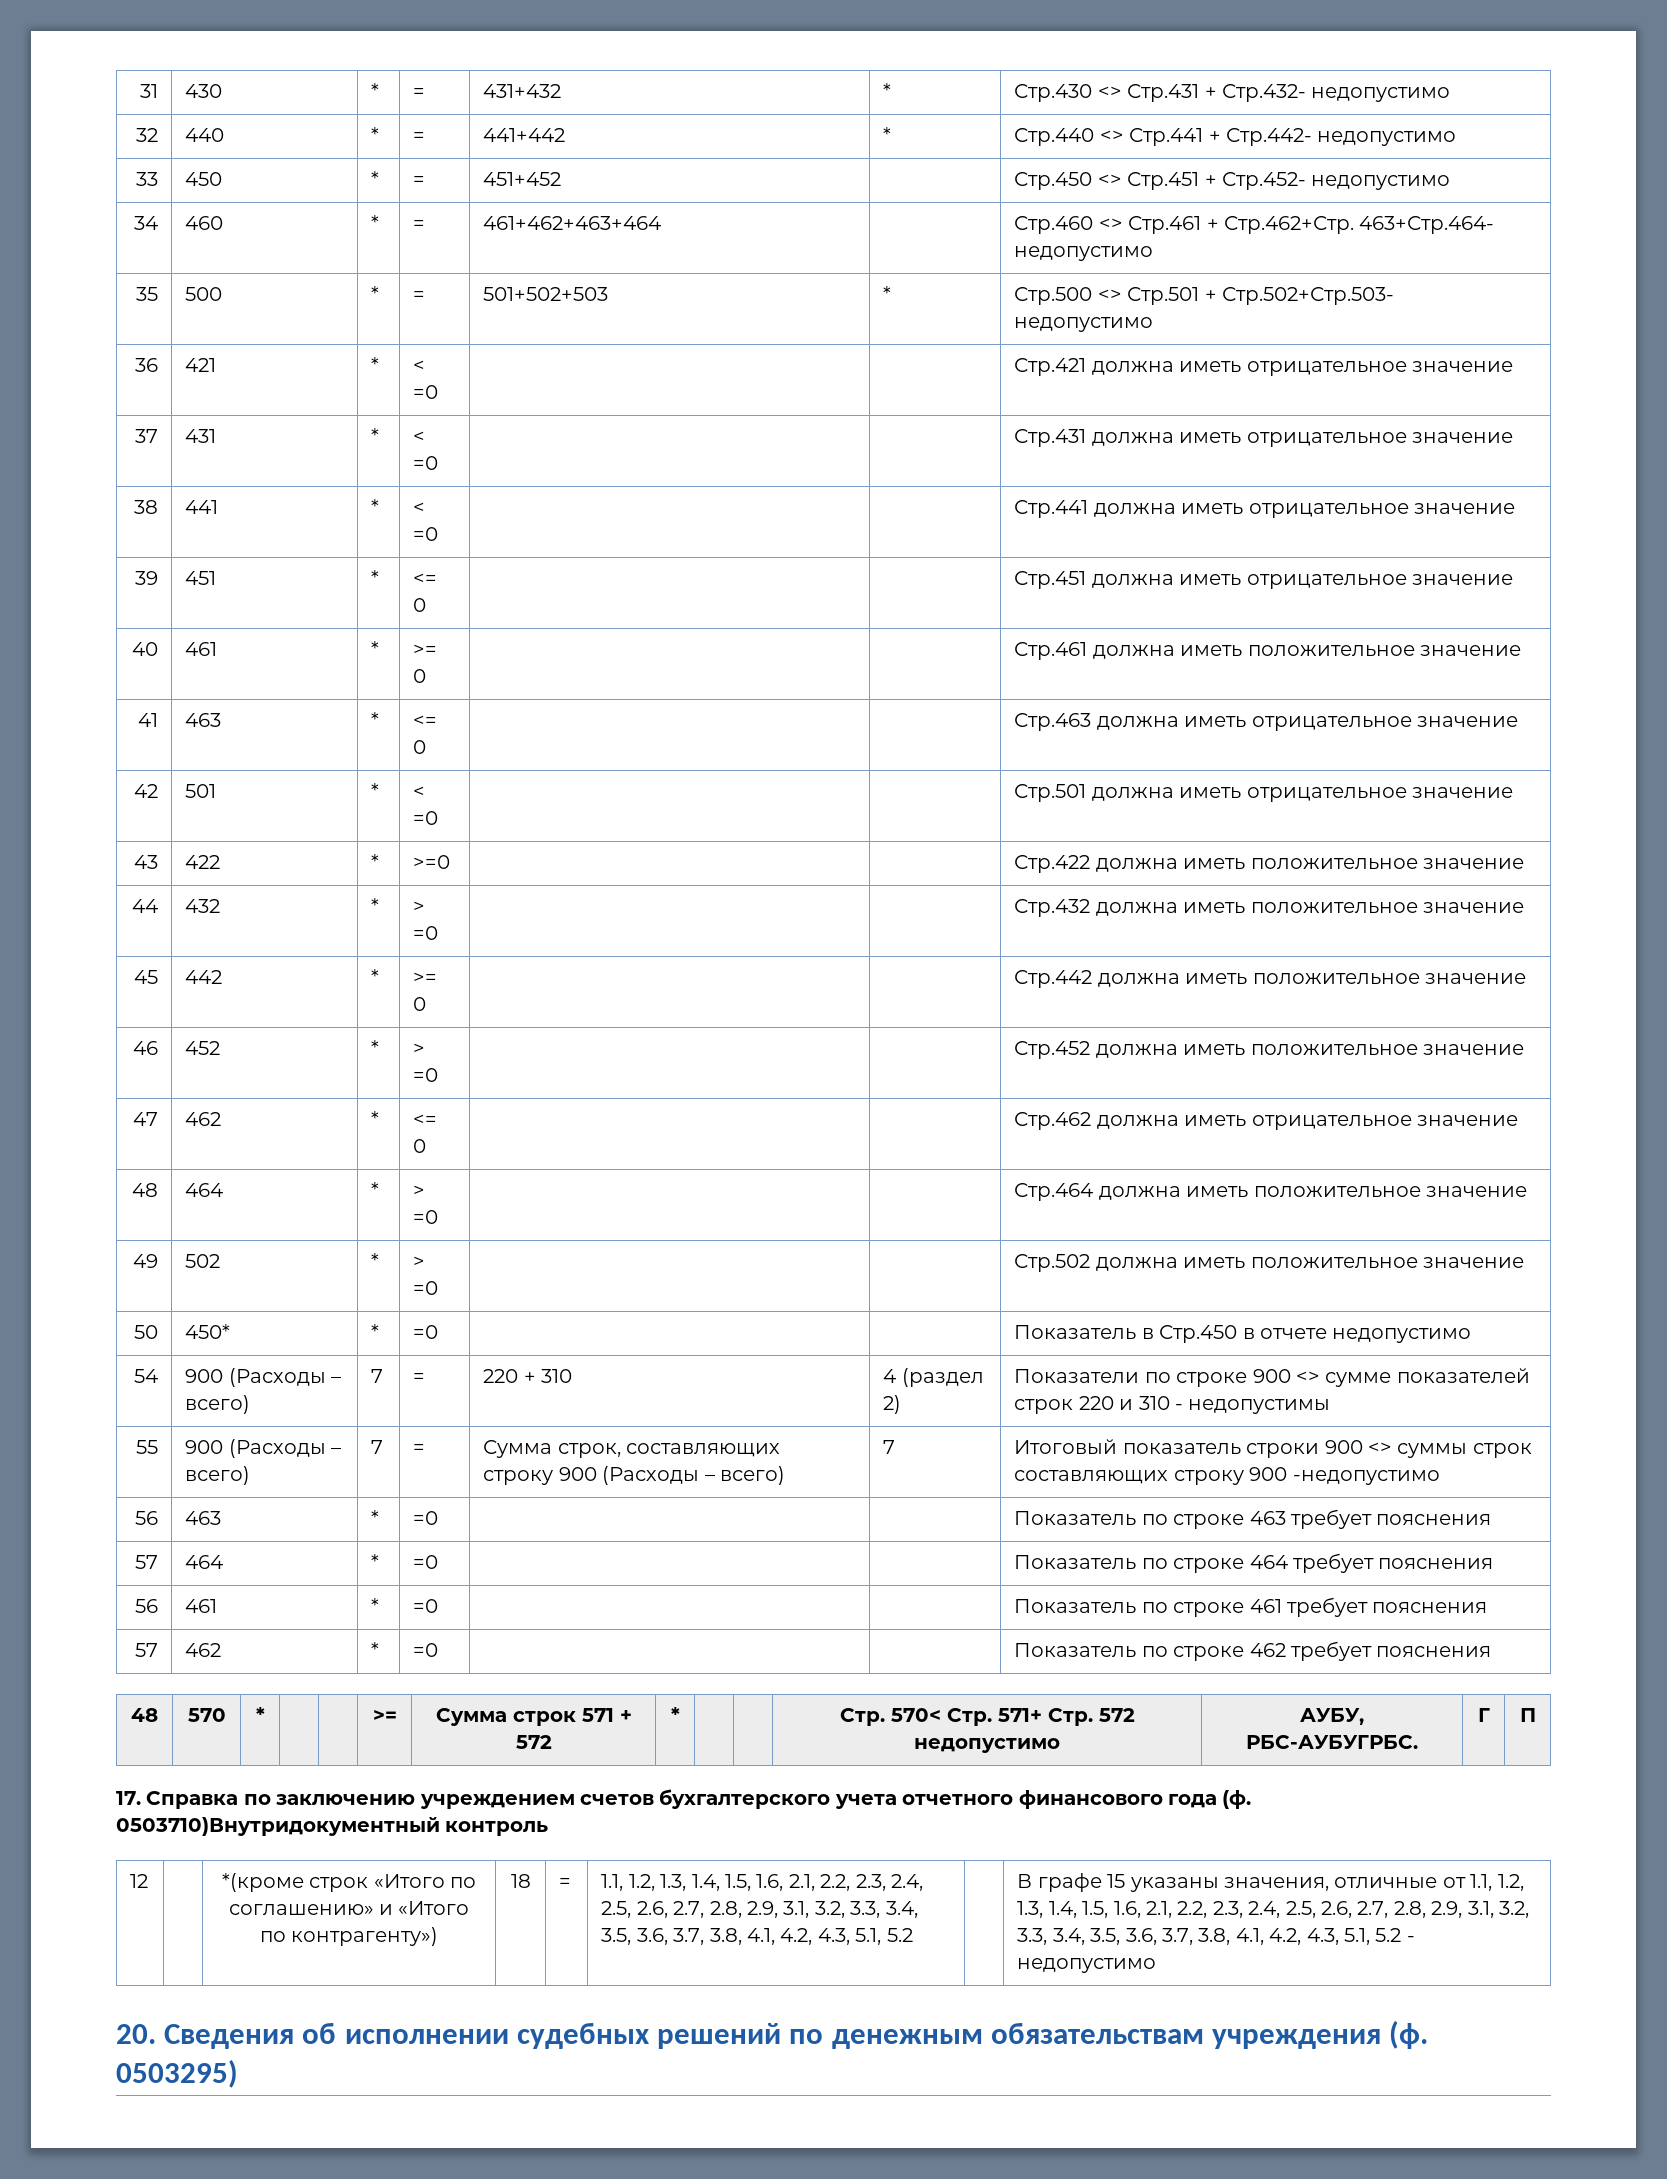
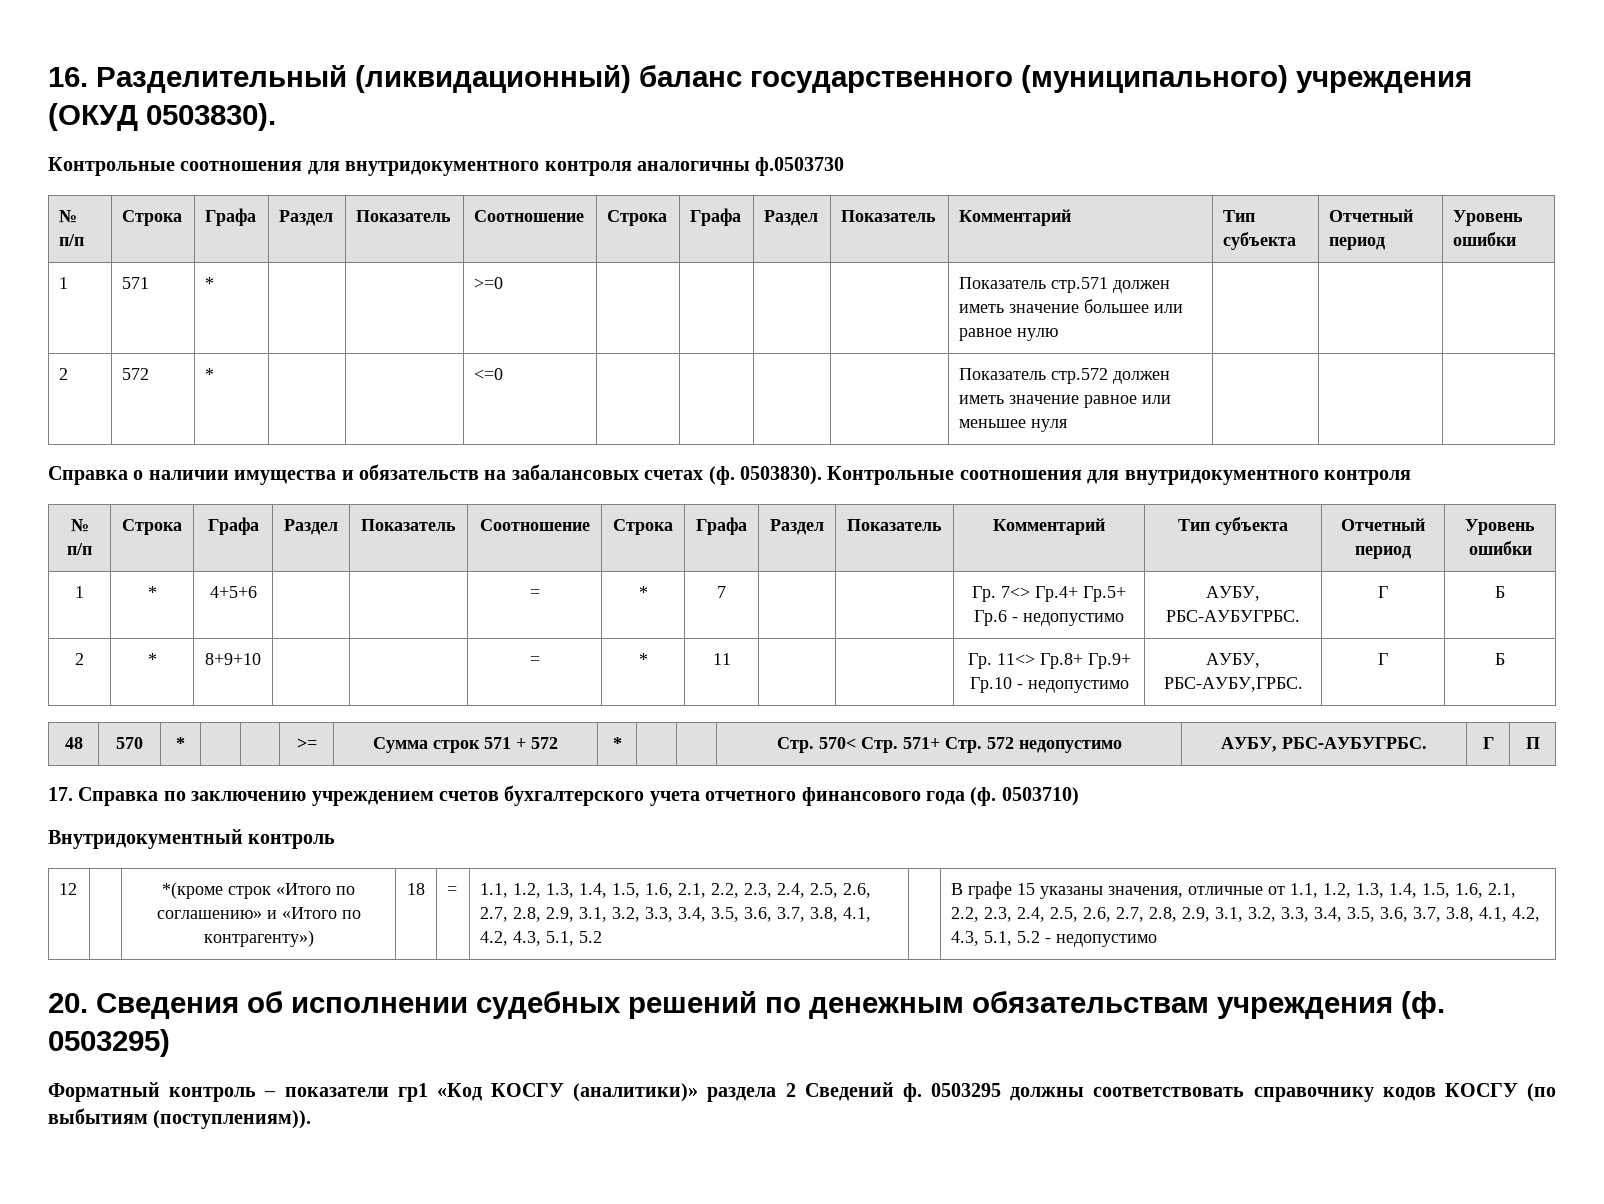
[139,84,158,98] [185,84,223,98] [371,83,380,98] [413,88,426,98] [483,84,562,98] [883,83,892,98] [1014,84,1451,102] [135,128,158,142] [185,128,225,142] [371,127,380,142] [413,132,426,142] [483,128,566,142] [883,127,892,142] [1014,128,1457,146] [135,172,158,186] [185,172,223,186] [371,171,380,186] [413,176,426,186] [483,172,562,186] [1014,172,1451,190] [133,216,158,230] [185,216,224,230] [371,215,380,230] [413,220,426,230] [483,216,662,230] [1014,216,1495,234] [1014,246,1154,261] [135,287,158,301] [185,287,223,301] [371,286,380,301] [413,291,426,301] [483,287,609,301] [883,286,892,301] [1014,287,1395,305] [1014,317,1154,332] [134,358,158,372] [185,358,217,372] [371,357,380,372] [413,360,426,372] [413,385,439,399] [1014,358,1514,376] [134,429,158,443] [185,429,217,443] [371,428,380,443] [413,431,426,443] [413,456,439,470] [1014,429,1514,447] [133,500,158,514] [185,500,219,514] [371,499,380,514] [413,502,426,514] [413,527,439,541] [1014,500,1516,518] [134,571,158,585] [185,571,217,585] [371,570,380,585] [413,573,438,585] [413,598,427,612] [1014,571,1514,589] [131,642,158,656] [185,642,218,656] [371,641,380,656] [413,644,438,656] [413,669,427,683] [1014,642,1522,660] [137,713,158,727] [185,713,222,727] [371,712,380,727] [413,715,438,727] [413,740,427,754] [1014,713,1519,731] [133,784,158,798] [185,784,217,798] [371,783,380,798] [413,786,426,798] [413,811,439,825] [1014,784,1514,802] [133,855,158,869] [185,855,221,869] [371,854,380,869] [413,855,451,869] [1014,855,1525,873] [131,899,158,913] [185,899,221,913] [371,898,380,913] [413,901,426,913] [413,926,439,940] [1014,899,1525,917] [133,970,158,984] [185,970,223,984] [371,969,380,984] [413,972,438,984] [413,997,427,1011] [1014,970,1527,988] [132,1041,158,1055] [185,1041,221,1055] [371,1040,380,1055] [413,1043,426,1055] [413,1068,439,1082] [1014,1041,1525,1059] [132,1112,158,1126] [185,1112,222,1126] [371,1111,380,1126] [413,1114,438,1126] [413,1139,427,1153] [1014,1112,1519,1130] [131,1183,158,1197] [185,1183,224,1197] [371,1182,380,1197] [413,1185,426,1197] [413,1210,439,1224] [1014,1183,1528,1201] [132,1254,158,1268] [185,1254,221,1268] [371,1253,380,1268] [413,1256,426,1268] [413,1281,439,1295] [1014,1254,1525,1272] [133,1325,158,1339] [185,1324,231,1339] [371,1324,380,1339] [413,1325,439,1339] [1014,1325,1472,1343] [133,1369,158,1383] [185,1368,342,1387] [185,1395,251,1414] [371,1369,384,1383] [413,1373,426,1383] [483,1369,573,1383] [883,1368,984,1387] [883,1395,902,1414] [1014,1368,1530,1387] [1014,1396,1331,1414] [135,1440,158,1454] [185,1439,342,1458] [185,1466,251,1485] [371,1440,384,1454] [413,1444,426,1454] [483,1440,781,1458] [483,1466,786,1485] [883,1440,896,1454] [1014,1439,1532,1458] [1014,1467,1440,1485] [134,1511,158,1525] [185,1511,222,1525] [371,1510,380,1525] [413,1511,439,1525] [1014,1509,1492,1529] [134,1555,158,1569] [185,1555,224,1569] [371,1554,380,1569] [413,1555,439,1569] [1014,1553,1494,1573] [134,1599,158,1613] [185,1599,218,1613] [371,1598,380,1613] [413,1599,439,1613] [1014,1597,1488,1617] [134,1643,158,1657] [185,1643,222,1657] [371,1642,380,1657] [413,1643,439,1657] [1014,1641,1492,1661] 31 | 430 | * | = | 431+432 | * | Стр.430 <> Стр.431 + Стр.432- недопустимо // 32 | 440 | * | = | 441+442 | * | Стр.440 <> Стр.441 + Стр.442- недопустимо // 33 | 450 | * | = | 451+452 | | Стр.450 <> Стр.451 + Стр.452- недопустимо // 34 | 460 | * | = | 461+462+463+464 | | Стр.460 <> Стр.461 + Стр.462+Стр. 463+Стр.464- недопустимо // 35 | 500 | * | = | 501+502+503 | * | Стр.500 <> Стр.501 + Стр.502+Стр.503- недопустимо // 36 | 421 | * | < =0 | | | Стр.421 должна иметь отрицательное значение // 37 | 431 | * | < =0 | | | Стр.431 должна иметь отрицательное значение // 38 | 441 | * | < =0 | | | Стр.441 должна иметь отрицательное значение // 39 | 451 | * | <= 0 | | | Стр.451 должна иметь отрицательное значение // 40 | 461 | * | >= 0 | | | Стр.461 должна иметь положительное значение // 41 | 463 | * | <= 0 | | | Стр.463 должна иметь отрицательное значение // 42 | 501 | * | < =0 | | | Стр.501 должна иметь отрицательное значение // 43 | 422 | * | >=0 | | | Стр.422 должна иметь положительное значение // 44 | 432 | * | > =0 | | | Стр.432 должна иметь положительное значение // 45 | 442 | * | >= 0 | | | Стр.442 должна иметь положительное значение // 46 | 452 | * | > =0 | | | Стр.452 должна иметь положительное значение // 47 | 462 | * | <= 0 | | | Стр.462 должна иметь отрицательное значение // 48 | 464 | * | > =0 | | | Стр.464 должна иметь положительное значение // 49 | 502 | * | > =0 | | | Стр.502 должна иметь положительное значение // 50 | 450* | * | =0 | | | Показатель в Стр.450 в отчете недопустимо // 54 | 900 (Расходы – всего) | 7 | = | 220 + 310 | 4 (раздел 2) | Показатели по строке 900 <> сумме показателей строк 220 и 310 - недопустимы // 55 | 900 (Расходы – всего) | 7 | = | Сумма строк, составляющих строку 900 (Расходы – всего) | 7 | Итоговый показатель строки 900 <> суммы строк составляющих строку 900 -недопустимо // 56 | 463 | * | =0 | | | Показатель по строке 463 требует пояснения // 57 | 464 | * | =0 | | | Показатель по строке 464 требует пояснения // 56 | 461 | * | =0 | | | Показатель по строке 461 требует пояснения // 57 | 462 | * | =0 | | | Показатель по строке 462 требует пояснения -> [48,65,1472,93] [48,103,276,131] [48,157,845,176] [59,210,78,223] [59,234,85,246] [122,210,183,226] [205,208,257,226] [279,210,334,226] [356,210,452,222] [474,210,585,222] [607,210,668,226] [690,208,742,226] [764,210,819,226] [841,210,937,222] [959,209,1072,226] [1223,210,1256,222] [1223,232,1297,250] [1329,209,1414,222] [1329,237,1386,250] [1453,210,1524,226] [1453,232,1517,246] [59,277,69,289] [122,277,150,289] [205,277,215,289] [474,277,504,289] [959,277,1171,293] [959,299,1184,313] [959,328,1059,341] [59,368,69,380] [122,368,150,380] [205,368,215,380] [474,368,504,380] [959,368,1171,384] [959,395,1172,408] [959,419,1068,432] [48,464,1411,485] [70,519,89,532] [67,543,92,555] [122,519,182,535] [207,517,259,535] [284,519,338,535] [361,519,456,531] [479,519,590,531] [613,519,673,535] [696,517,747,535] [770,519,824,535] [847,519,942,531] [993,518,1105,535] [1178,517,1289,535] [1341,518,1426,531] [1355,546,1412,559] [1465,519,1536,535] [1468,541,1532,555] [75,586,84,598] [147,586,157,598] [209,586,257,598] [529,589,540,598] [638,586,648,598] [717,586,726,598] [972,586,1126,602] [974,610,1124,626] [1206,586,1261,601] [1166,610,1301,622] [1378,586,1389,598] [1495,586,1506,598] [75,653,84,665] [147,653,157,665] [205,653,261,665] [529,656,540,665] [638,653,648,665] [712,653,731,665] [967,653,1131,669] [969,677,1129,693] [1206,653,1261,668] [1163,677,1303,692] [1378,653,1389,665] [1495,653,1506,665] 16. Разделительный (ликвидационный) баланс государственного (муниципального) учреждения (ОКУД 0503830). // Контрольные соотношения для внутридокументного контроля аналогичны ф.0503730 // № п/п | Строка | Графа | Раздел | Показатель | Соотношение | Строка | Графа | Раздел | Показатель | Комментарий | Тип субъекта | Отчетный период | Уровень ошибки // 1 | 571 | * | | | >=0 | | | | | Показатель стр.571 должен иметь значение большее или равное нулю | | | // 2 | 572 | * | | | <=0 | | | | | Показатель стр.572 должен иметь значение равное или меньшее нуля | | | // Справка о наличии имущества и обязательств на забалансовых счетах (ф. 0503830). Контрольные соотношения для внутридокументного контроля // № п/п | Строка | Графа | Раздел | Показатель | Соотношение | Строка | Графа | Раздел | Показатель | Комментарий | Тип субъекта | Отчетный период | Уровень ошибки // 1 | * | 4+5+6 | | | = | * | 7 | | | Гр. 7<> Гр.4+ Гр.5+ Гр.6 - недопустимо | АУБУ, РБС-АУБУГРБС. | Г | Б // 2 | * | 8+9+10 | | | = | * | 11 | | | Гр. 11<> Гр.8+ Гр.9+ Гр.10 - недопустимо | АУБУ, РБС-АУБУ,ГРБС. | Г | Б
[116,1817,440,1836] 0503710)Внутридокументный -> [1001,787,1079,806] [48,829,243,849] 0503710) // Внутридокументный
(238, 2073) none -> [48,1082,1557,1102] [48,1108,312,1129] // Форматный контроль – показатели гр1 «Код КОСГУ (аналитики)» раздела 2 Сведений ф. 0503295 должны соответствовать справочнику кодов КОСГУ (по выбытиям (поступлениям)).

